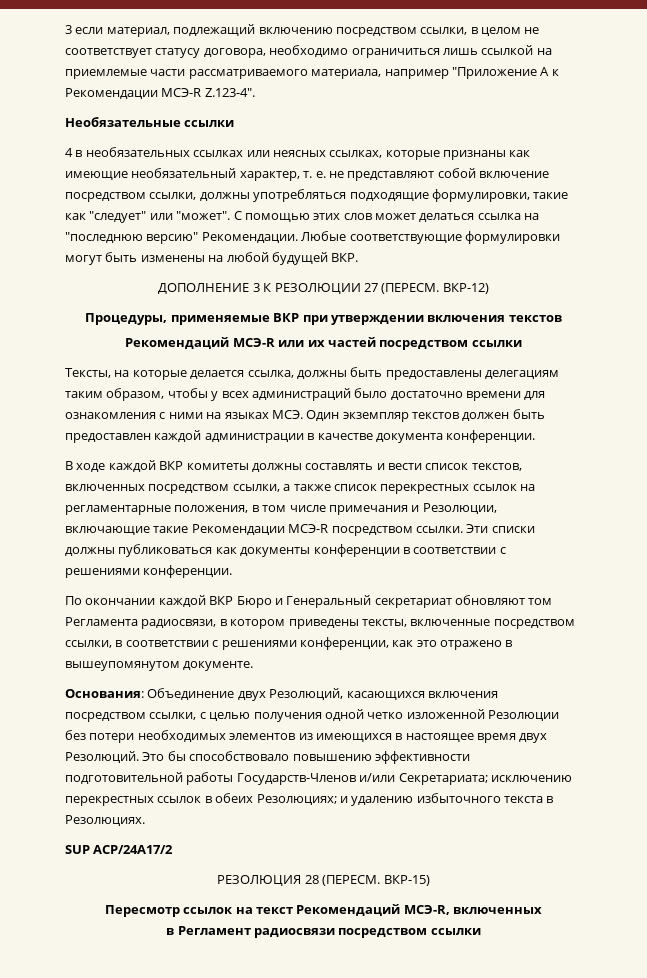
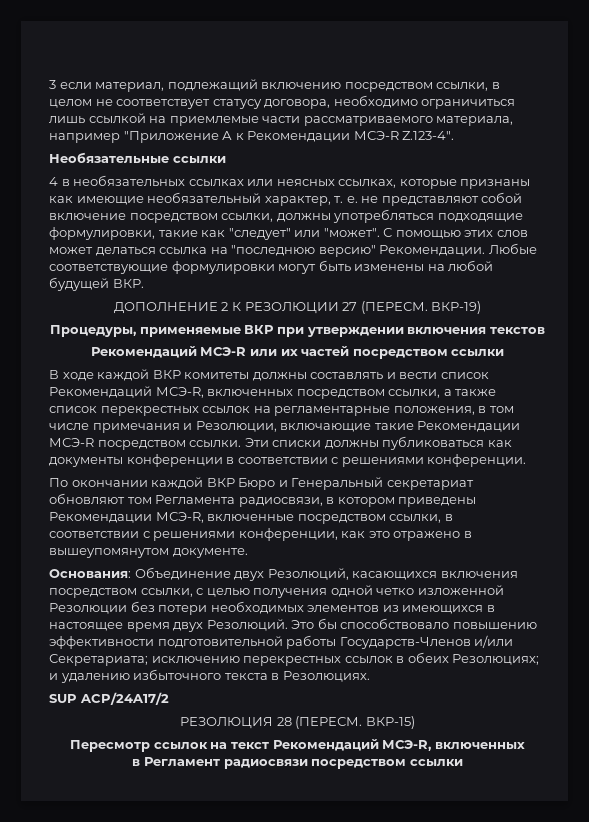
[252,283,260,292] 3 -> [221,302,229,311] 2
[442,283,489,294] ВКР-12) -> [431,301,482,314] ВКР-19)
[65,367,559,380] [65,388,546,401] [65,409,545,422] [65,430,536,443] // Тексты, на которые делается ссылка, должны быть предоставлены делегациям таким образом, чтобы у всех администраций было достаточно времени для ознакомления с ними на языках МСЭ. Один экземпляр текстов должен быть предоставлен каждой администрации в качестве документа конференции. -> (505, 352) none
[471,463,522,471] текстов, -> [49,386,204,398] Рекомендаций МСЭ-R,
[361,619,407,627] тексты, -> [49,512,204,523] Рекомендации МСЭ-R,

